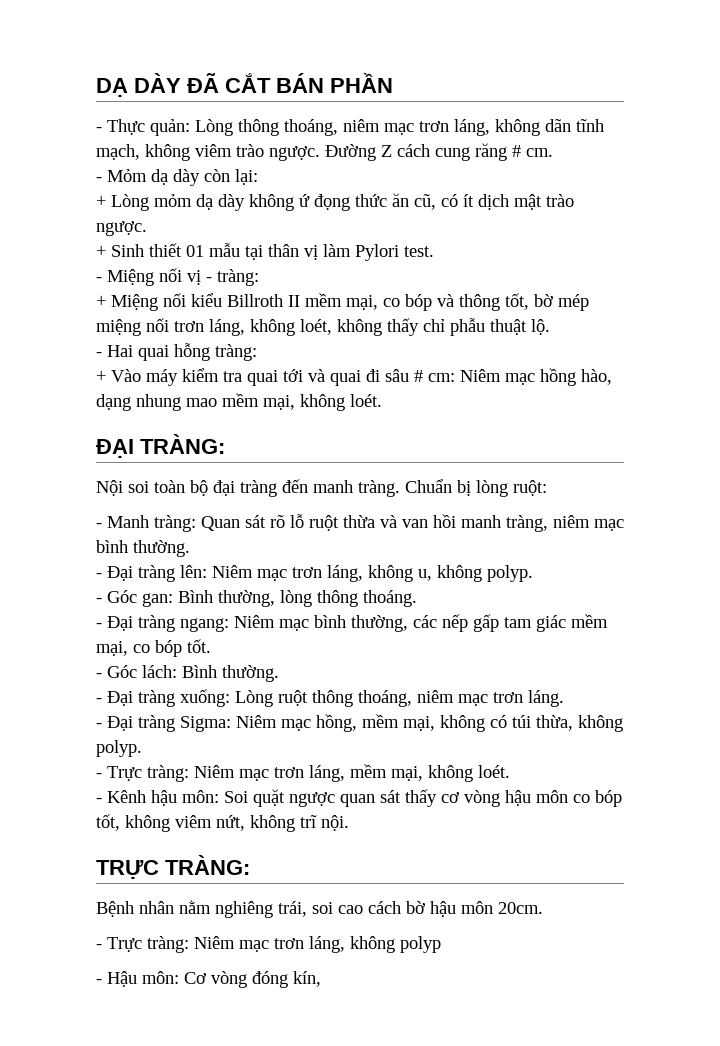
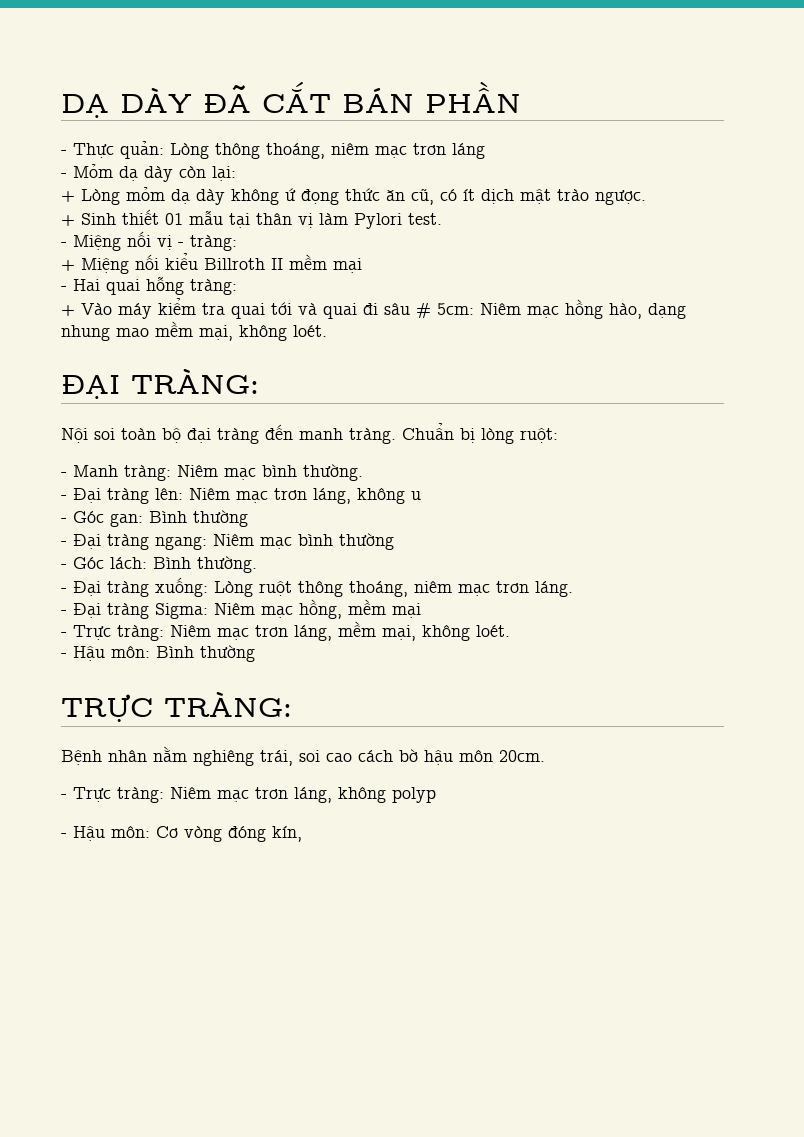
[454,119,604,136] [96,143,553,161] láng, không dãn tĩnh mạch, không viêm trào ngược. Đường Z cách cung răng # cm. -> [452,143,485,159] láng
[346,293,589,311] [96,318,550,336] mại, co bóp và thông tốt, bờ mép miệng nối trơn láng, không loét, không thấy chỉ phẫu thuật lộ. -> [333,258,362,273] mại
[428,373,455,382] cm: -> [437,303,474,315] 5cm:
[201,514,590,532] Quan sát rõ lỗ ruột thừa và van hồi manh tràng, niêm -> [177,464,218,477] Niêm
[418,565,533,582] u, không polyp. -> [411,491,421,500] u
[218,590,417,607] thường, lòng thông thoáng. -> [193,510,248,527] thường
[351,614,608,632] [96,639,211,657] thường, các nếp gấp tam giác mềm mại, co bóp tốt. -> [339,533,394,550] thường
[403,715,623,732] [96,740,142,757] mại, không có túi thừa, không polyp. -> [392,603,421,618] mại
[107,789,622,807] [96,814,349,832] Kênh hậu môn: Soi quặt ngược quan sát thấy cơ vòng hậu môn co bóp tốt, không viêm nứt, không trĩ nội. -> [73,645,255,662] Hậu môn: Bình thường

